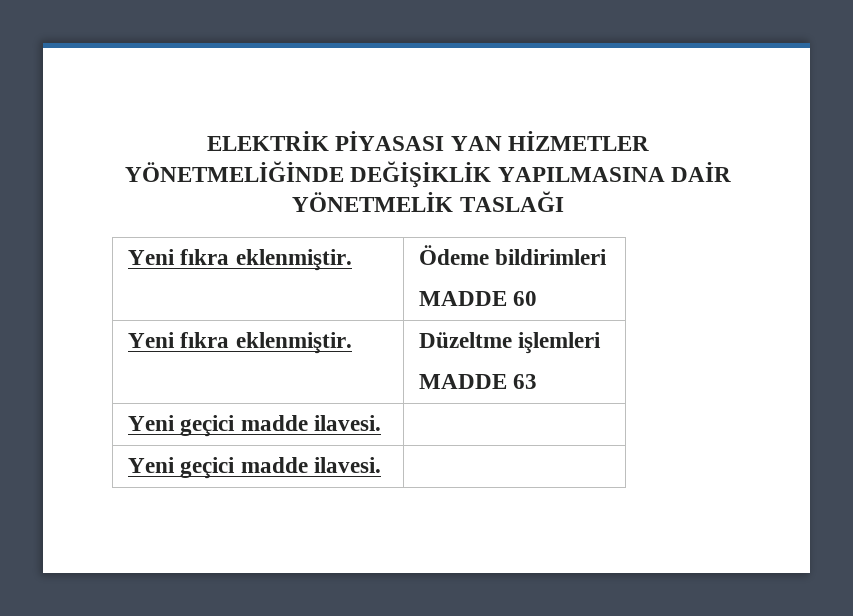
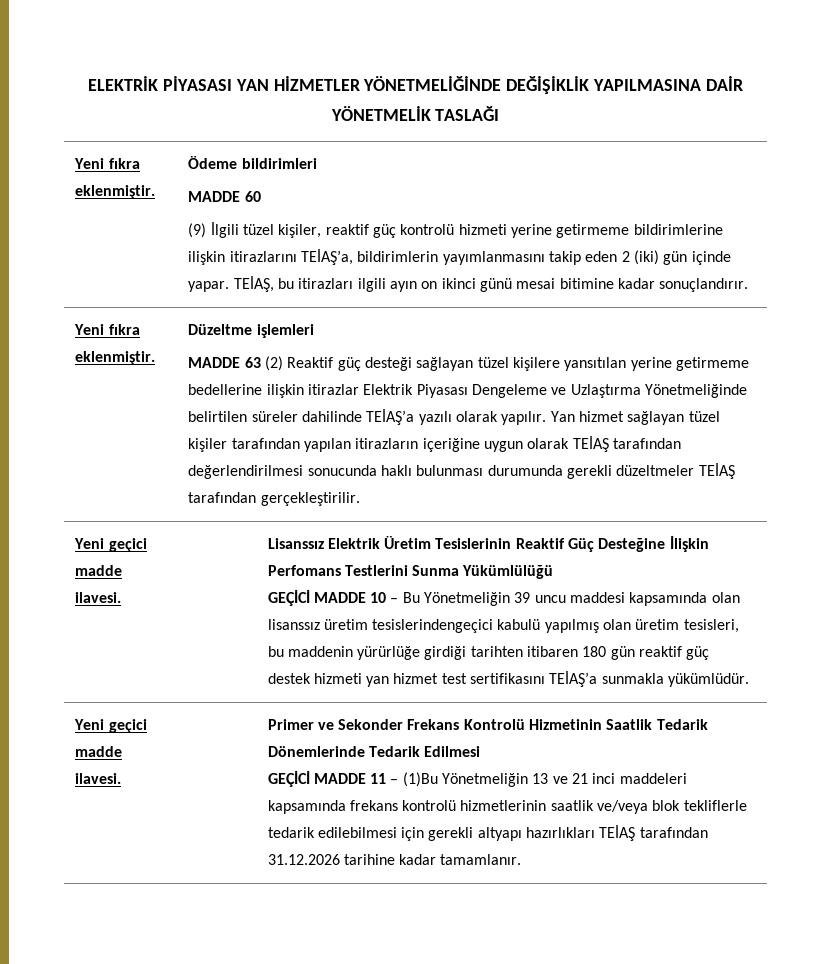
(538, 298) none -> [188,222,723,238] [188,249,731,265] [188,276,749,292] // (9) İlgili tüzel kişiler, reaktif güç kontrolü hizmeti yerine getirmeme bildirimlerine ilişkin itirazlarını TEİAŞ’a, bildirimlerin yayımlanmasını takip eden 2 (iki) gün içinde yapar. TEİAŞ, bu itirazları ilgili ayın on ikinci günü mesai bitimine kadar sonuçlandırır.
[128,415,381,437] [128,457,381,479] // Yeni geçici madde ilavesi. | // Yeni geçici madde ilavesi. | -> [265,356,749,371] [188,384,747,398] [188,409,720,425] [188,436,681,452] [188,463,735,479] [188,492,360,506] [74,538,147,552] [75,565,123,576] [75,592,122,603] [267,535,709,552] [267,565,554,579] [267,589,740,606] [267,619,739,633] [267,646,710,660] [267,671,750,687] [74,719,147,733] [75,746,123,757] [75,773,122,784] [267,719,708,730] [267,746,481,757] [267,770,687,787] [267,800,747,814] [267,825,708,841] [267,854,522,865] (2) Reaktif güç desteği sağlayan tüzel kişilere yansıtılan yerine getirmeme bedellerine ilişkin itirazlar Elektrik Piyasası Dengeleme ve Uzlaştırma Yönetmeliğinde belirtilen süreler dahilinde TEİAŞ’a yazılı olarak yapılır. Yan hizmet sağlayan tüzel kişiler tarafından yapılan itirazların içeriğine uygun olarak TEİAŞ tarafından değerlendirilmesi sonucunda haklı bulunması durumunda gerekli düzeltmeler TEİAŞ tarafından gerçekleştirilir. // Yeni geçici madde ilavesi. | Lisanssız Elektrik Üretim Tesislerinin Reaktif Güç Desteğine İlişkin Perfomans Testlerini Sunma Yükümlülüğü // GEÇİCİ MADDE 10 – Bu Yönetmeliğin 39 uncu maddesi kapsamında olan lisanssız üretim tesislerindengeçici kabulü yapılmış olan üretim tesisleri, bu maddenin yürürlüğe girdiği tarihten itibaren 180 gün reaktif güç destek hizmeti yan hizmet test sertifikasını TEİAŞ’a sunmakla yükümlüdür. // Yeni geçici madde ilavesi. | Primer ve Sekonder Frekans Kontrolü Hizmetinin Saatlik Tedarik Dönemlerinde Tedarik Edilmesi // GEÇİCİ MADDE 11 – (1)Bu Yönetmeliğin 13 ve 21 inci maddeleri kapsamında frekans kontrolü hizmetlerinin saatlik ve/veya blok tekliflerle tedarik edilebilmesi için gerekli altyapı hazırlıkları TEİAŞ tarafından 31.12.2026 tarihine kadar tamamlanır.

